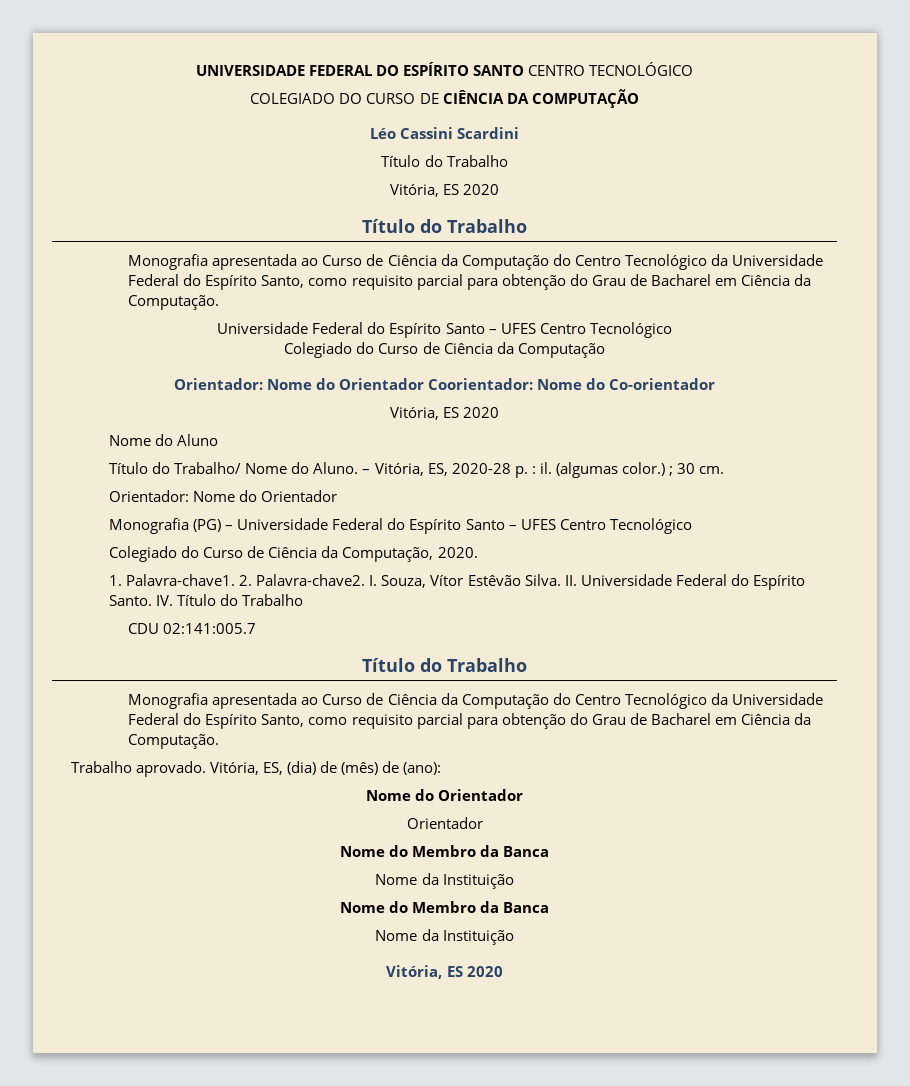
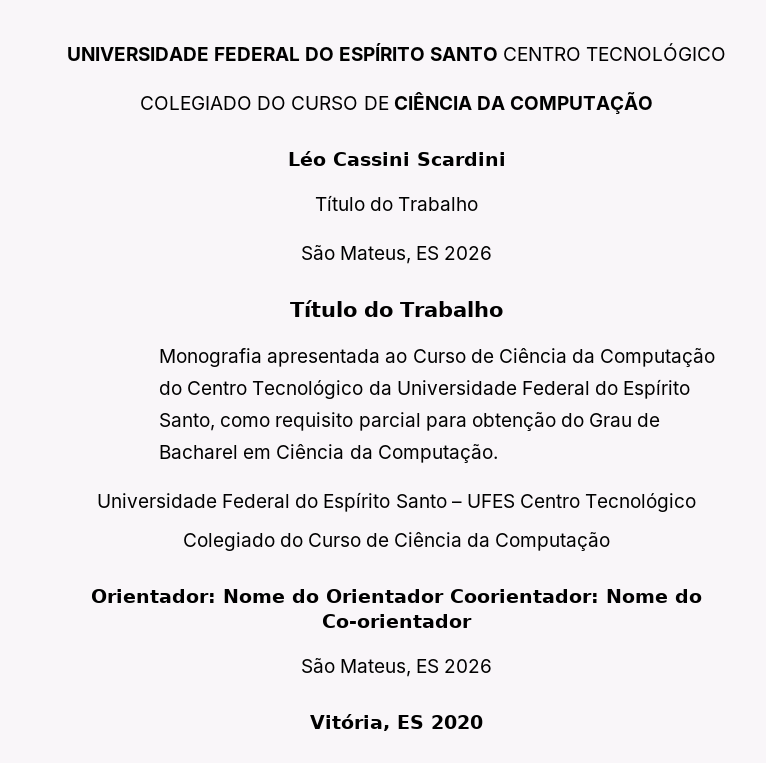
[389,184,500,197] Vitória, ES 2020 -> [300,245,493,264] São Mateus, ES 2026
[389,407,500,420] [109,434,219,446] [109,462,725,478] [109,490,338,502] [109,518,692,534] [109,546,478,562] [109,574,805,590] [109,594,304,606] [128,623,257,634] [362,658,528,672] [128,693,823,709] [128,713,811,729] [128,734,220,749] [71,761,442,777] [365,789,524,801] [406,817,483,829] [339,845,550,857] [375,873,514,889] [339,901,550,913] [375,929,514,945] Vitória, ES 2020 // Nome do Aluno // Título do Trabalho/ Nome do Aluno. – Vitória, ES, 2020-28 p. : il. (algumas color.) ; 30 cm. // Orientador: Nome do Orientador // Monografia (PG) – Universidade Federal do Espírito Santo – UFES Centro Tecnológico // Colegiado do Curso de Ciência da Computação, 2020. // 1. Palavra-chave1. 2. Palavra-chave2. I. Souza, Vítor Estêvão Silva. II. Universidade Federal do Espírito Santo. IV. Título do Trabalho // CDU 02:141:005.7 // Título do Trabalho // Monografia apresentada ao Curso de Ciência da Computação do Centro Tecnológico da Universidade Federal do Espírito Santo, como requisito parcial para obtenção do Grau de Bacharel em Ciência da Computação. // Trabalho aprovado. Vitória, ES, (dia) de (mês) de (ano): // Nome do Orientador // Orientador // Nome do Membro da Banca // Nome da Instituição // Nome do Membro da Banca // Nome da Instituição -> [300,658,493,677] São Mateus, ES 2026

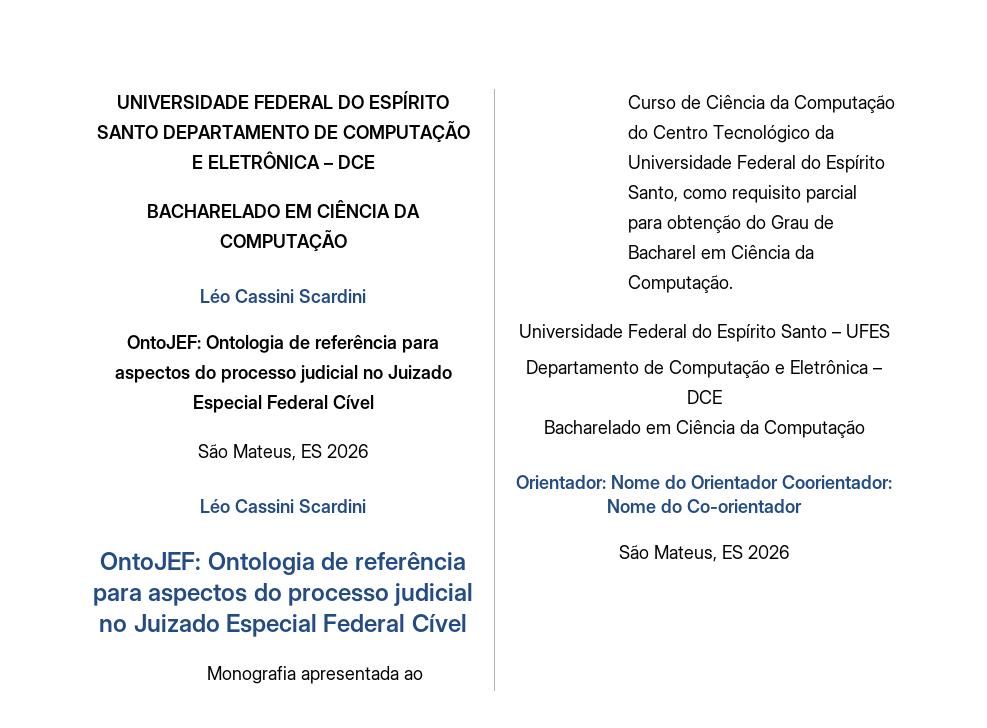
[503,43,727,61] [140,96,389,110] CENTRO TECNOLÓGICO // COLEGIADO DO CURSO DE -> [162,121,470,143] [191,151,375,169] [147,204,312,218] DEPARTAMENTO DE COMPUTAÇÃO E ELETRÔNICA – DCE // BACHARELADO EM
[314,195,479,211] [300,245,493,264] [290,300,504,317] Título do Trabalho // São Mateus, ES 2026 // Título do Trabalho -> [127,335,439,353] [114,365,452,383] [192,395,374,413] [197,444,369,461] [200,499,366,513] [100,552,466,575] [92,583,474,606] [99,614,467,637] OntoJEF: Ontologia de referência para aspectos do processo judicial no Juizado Especial Federal Cível // São Mateus, ES 2026 // Léo Cassini Scardini // OntoJEF: Ontologia de referência para aspectos do processo judicial no Juizado Especial Federal Cível
[519,493,697,512] [182,532,389,551] Centro Tecnológico // Colegiado do Curso de -> [526,360,882,378] [686,390,722,404] [543,420,671,434] // Departamento de Computação e Eletrônica – DCE // Bacharelado em
[310,714,483,731] // Vitória, ES 2020 -> (790, 552) none

